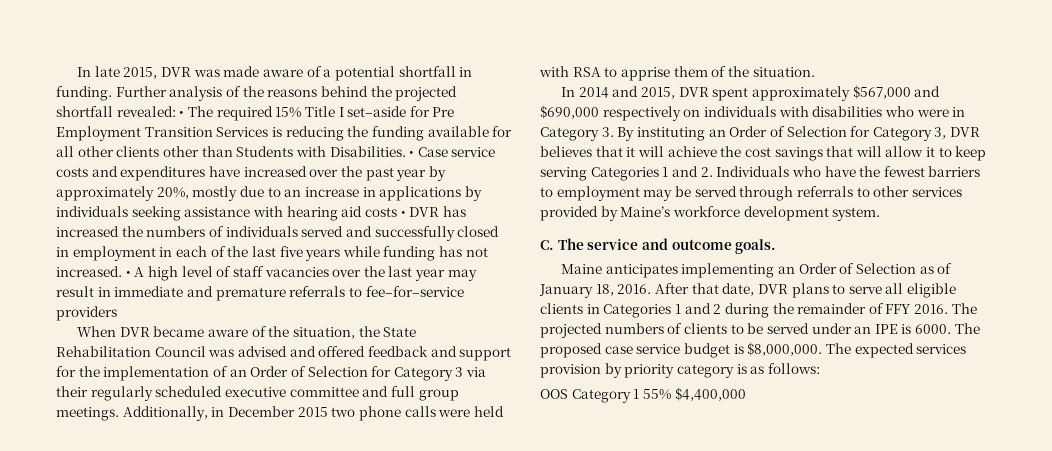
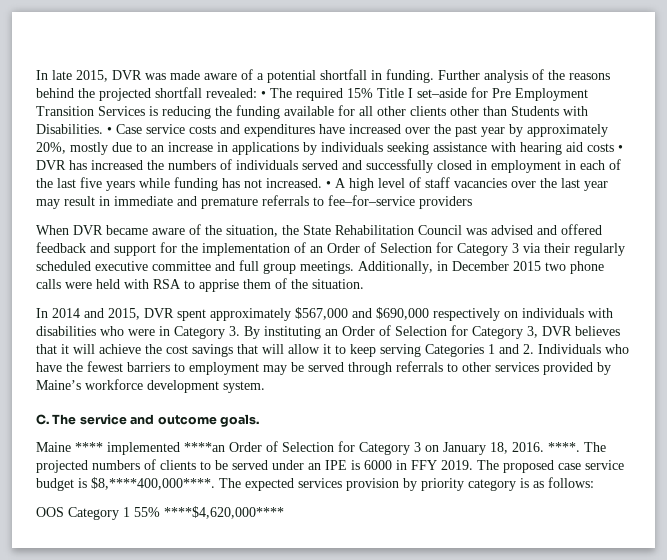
[605,263,953,278] [539,283,957,298] [540,303,949,318] anticipates implementing an Order of Selection as of January 18, 2016. After that date, DVR plans to serve all eligible clients in Categories 1 and 2 during the remainder of FFY 2016. -> [75,441,580,455] **** implemented ****an Order of Selection for Category 3 on January 18, 2016. ****.
[915,324,952,334] 6000. -> [364,460,473,470] 6000 in FFY 2019.
[747,342,823,356] $8,000,000. -> [91,477,215,490] $8,****400,000****.
[674,387,746,401] $4,400,000 -> [164,506,284,519] ****$4,620,000****

